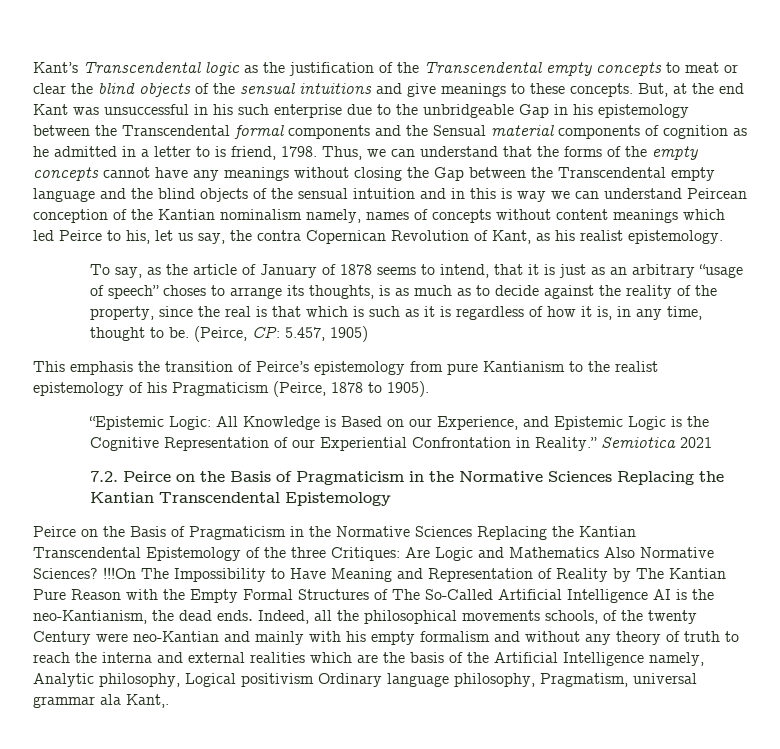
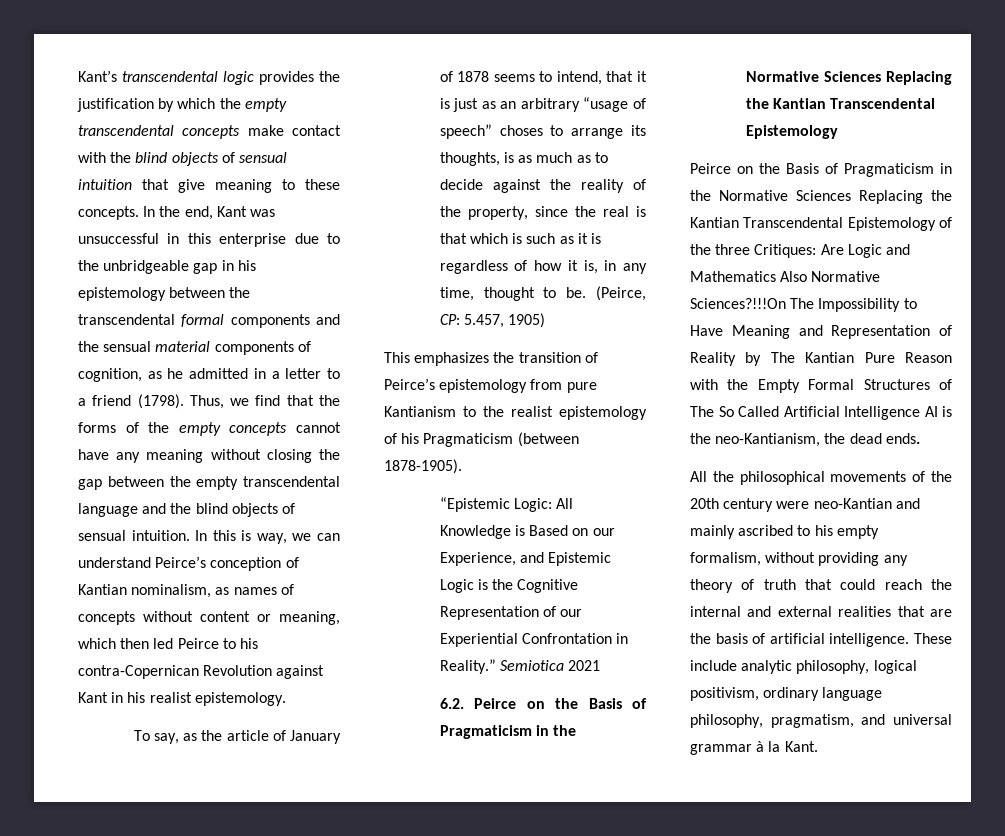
[83,62,738,76] [33,83,744,97] Transcendental logic as the justification of the Transcendental empty concepts to meat or clear the blind objects of the sensual intuitions and give meanings to these concepts. But, at the end -> [122,71,340,85] [77,98,287,112] [78,125,341,139] [78,152,287,166] [78,179,340,193] [78,206,213,220] transcendental logic provides the justification by which the empty transcendental concepts make contact with the blind objects of sensual intuition that give meaning to these concepts. In the end,
[213,104,269,115] his such -> [187,233,211,244] this
[519,104,549,118] Gap -> [193,263,218,274] gap
[122,125,230,136] Transcendental -> [78,314,175,325] transcendental
[433,125,486,136] Sensual -> [103,341,152,352] sensual
[663,125,728,139] cognition -> [78,368,142,382] cognition,
[215,146,498,160] is friend, 1798. Thus, we can understand -> [78,394,281,409] a friend (1798). Thus, we find
[224,167,289,181] meanings -> [146,449,204,463] meaning
[434,167,715,181] Gap between the Transcendental empty -> [78,476,340,490] gap between the empty transcendental
[271,188,465,199] the sensual intuition and in -> [78,530,208,541] sensual intuition. In
[517,188,747,202] way we can understand Peircean -> [256,533,340,544] [78,556,207,568] way, we can understand Peirce’s
[131,209,361,223] the Kantian nominalism namely, -> [78,584,230,598] Kantian nominalism, as
[613,209,725,223] [33,230,550,244] meanings which led Peirce to his, let us say, the contra Copernican Revolution of Kant, as -> [257,611,340,625] [78,638,258,649] [78,665,325,679] [78,692,124,703] or meaning, which then led Peirce to his contra-Copernican Revolution against Kant in
[70,361,133,375] emphasis -> [414,352,490,366] emphasizes
[273,381,429,397] (Peirce, 1878 to 1905). -> [517,432,579,447] [384,459,462,474] (between 1878-1905).
[89,471,118,482] 7.2. -> [439,698,464,709] 6.2.
[33,567,136,579] Sciences? !!!On -> [690,298,786,309] Sciences?!!!On
[425,589,493,600] So-Called -> [718,406,779,417] So Called
[258,610,332,624] Indeed, all -> [690,471,707,482] // All
[545,610,697,624] [33,631,91,645] schools, of the twenty Century -> [912,471,952,482] [690,498,774,512] of the 20th century
[309,631,580,645] with his empty formalism and without -> [738,525,879,539] [690,552,880,566] ascribed to his empty formalism, without providing
[725,631,739,642] to -> [805,579,876,590] that could
[102,652,152,663] interna -> [690,606,741,617] internal
[310,652,352,663] which -> [897,606,925,617] that
[467,652,704,666] [33,673,697,687] [33,694,169,708] the Artificial Intelligence namely, Analytic philosophy, Logical positivism Ordinary language philosophy, Pragmatism, universal grammar ala Kant,. -> [769,633,952,647] [690,660,917,674] [690,687,883,701] [690,714,952,728] [690,741,818,755] artificial intelligence. These include analytic philosophy, logical positivism, ordinary language philosophy, pragmatism, and universal grammar à la Kant.

